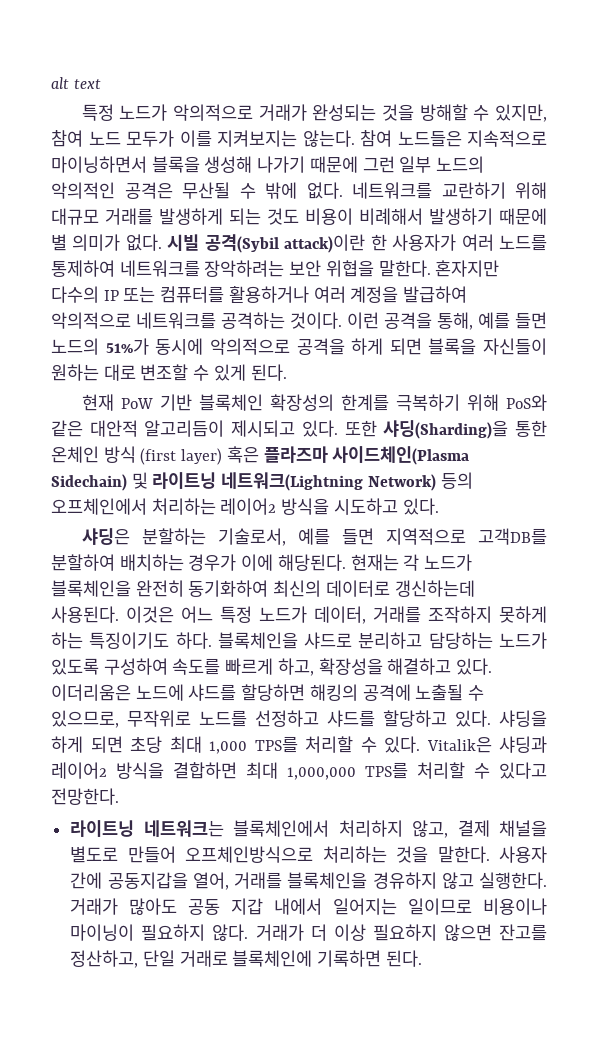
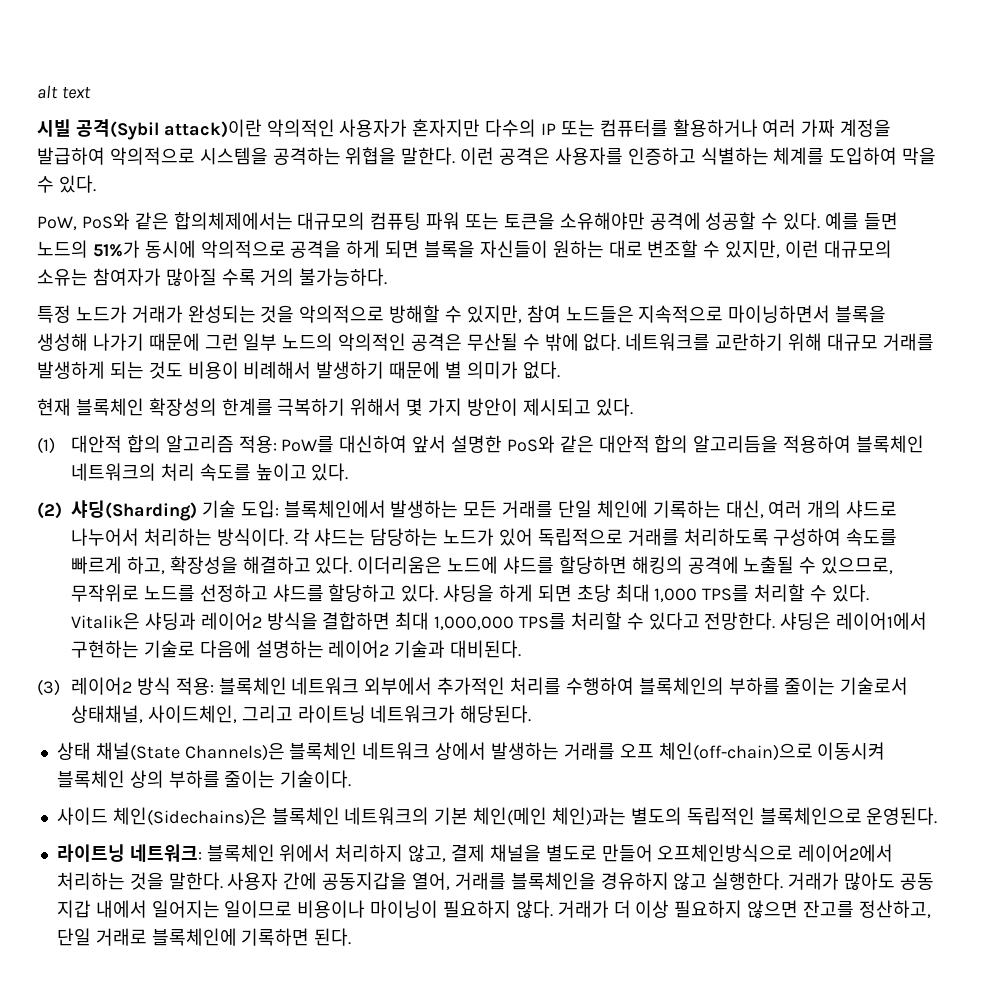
[81,104,253,121] // 특정 노드가 악의적으로 -> [37,119,892,140] [37,147,937,165] [37,175,96,193] [37,212,898,230] [37,240,892,258] [37,268,388,286] [37,305,127,323] // 시빌 공격(Sybil attack)이란 악의적인 사용자가 혼자지만 다수의 IP 또는 컴퓨터를 활용하거나 여러 가짜 계정을 발급하여 악의적으로 시스템을 공격하는 위협을 말한다. 이런 공격은 사용자를 인증하고 식별하는 체계를 도입하여 막을 수 있다. // PoW, PoS와 같은 합의체제에서는 대규모의 컴퓨팅 파워 또는 토큰을 소유해야만 공격에 성공할 수 있다. 예를 들면 노드의 51%가 동시에 악의적으로 공격을 하게 되면 블록을 자신들이 원하는 대로 변조할 수 있지만, 이런 대규모의 소유는 참여자가 많아질 수록 거의 불가능하다. // 특정 노드가
(414, 112) none -> [299,305,385,323] 악의적으로
[88,130,392,147] 노드 모두가 이를 지켜보지는 않는다. 참여 -> (561, 314) none
[167,234,547,253] [51,260,500,277] [51,286,468,303] [51,312,547,330] [51,338,547,355] [51,364,287,381] 시빌 공격(Sybil attack)이란 한 사용자가 여러 노드를 통제하여 네트워크를 장악하려는 보안 위협을 말한다. 혼자지만 다수의 IP 또는 컴퓨터를 활용하거나 여러 계정을 발급하여 악의적으로 네트워크를 공격하는 것이다. 이런 공격을 통해, 예를 들면 노드의 51%가 동시에 악의적으로 공격을 하게 되면 블록을 자신들이 원하는 대로 변조할 수 있게 된다. -> (560, 370) none
[120,394,192,411] PoW 기반 -> (71, 407) none
[466,394,547,411] [51,420,547,439] [51,446,470,465] [51,472,473,491] [51,498,439,515] [81,528,547,546] [51,554,473,571] [51,580,475,597] [51,606,547,624] [51,632,547,649] [51,658,99,675] 위해 PoS와 같은 대안적 알고리듬이 제시되고 있다. 또한 샤딩(Sharding)을 통한 온체인 방식 (first layer) 혹은 플라즈마 사이드체인(Plasma Sidechain) 및 라이트닝 네트워크(Lightning Network) 등의 오프체인에서 처리하는 레이어2 방식을 시도하고 있다. // 샤딩은 분할하는 기술로서, 예를 들면 지역적으로 고객DB를 분할하여 배치하는 경우가 이에 해당된다. 현재는 각 노드가 블록체인을 완전히 동기화하여 최신의 데이터로 갱신하는데 사용된다. 이것은 어느 특정 노드가 데이터, 거래를 조작하지 못하게 하는 특징이기도 하다. 블록체인을 샤드로 분리하고 담당하는 노드가 있도록 -> [350,398,633,416] [37,435,924,454] [70,463,349,481] [37,500,898,521] [71,528,769,546] 위해서 몇 가지 방안이 제시되고 있다. // (1) 대안적 합의 알고리즘 적용: PoW를 대신하여 앞서 설명한 PoS와 같은 대안적 합의 알고리듬을 적용하여 블록체인 네트워크의 처리 속도를 높이고 있다. // (2) 샤딩(Sharding) 기술 도입: 블록체인에서 발생하는 모든 거래를 단일 체인에 기록하는 대신, 여러 개의 샤드로 나누어서 처리하는 방식이다. 각 샤드는 담당하는 노드가 있어 독립적으로 거래를 처리하도록
[70,820,330,837] // 라이트닝 네트워크는 블록체인에서 -> [780,612,928,630] [71,640,522,658] [37,677,909,696] [70,705,532,723] [56,742,886,761] [56,770,352,788] [56,807,938,826] [56,844,331,862] 샤딩은 레이어1에서 구현하는 기술로 다음에 설명하는 레이어2 기술과 대비된다. // (3) 레이어2 방식 적용: 블록체인 네트워크 외부에서 추가적인 처리를 수행하여 블록체인의 부하를 줄이는 기술로서 상태채널, 사이드체인, 그리고 라이트닝 네트워크가 해당된다. // 상태 채널(State Channels)은 블록체인 네트워크 상에서 발생하는 거래를 오프 체인(off-chain)으로 이동시켜 블록체인 상의 부하를 줄이는 기술이다. // 사이드 체인(Sidechains)은 블록체인 네트워크의 기본 체인(메인 체인)과는 별도의 독립적인 블록체인으로 운영된다. // 라이트닝 네트워크: 블록체인 위에서
(314, 854) none -> [798,844,894,862] 레이어2에서

